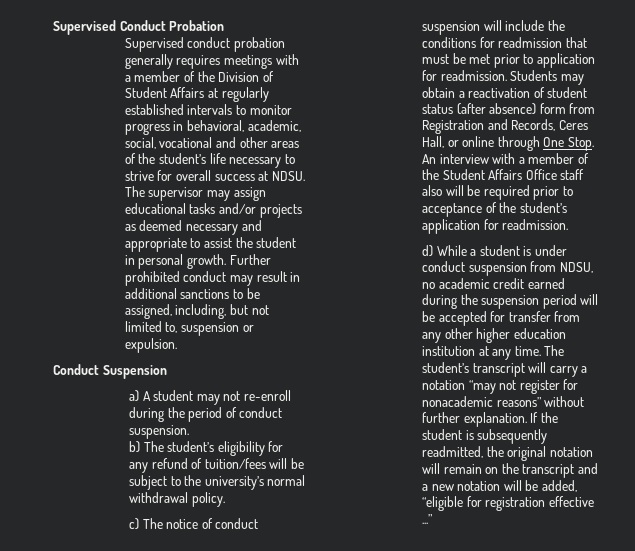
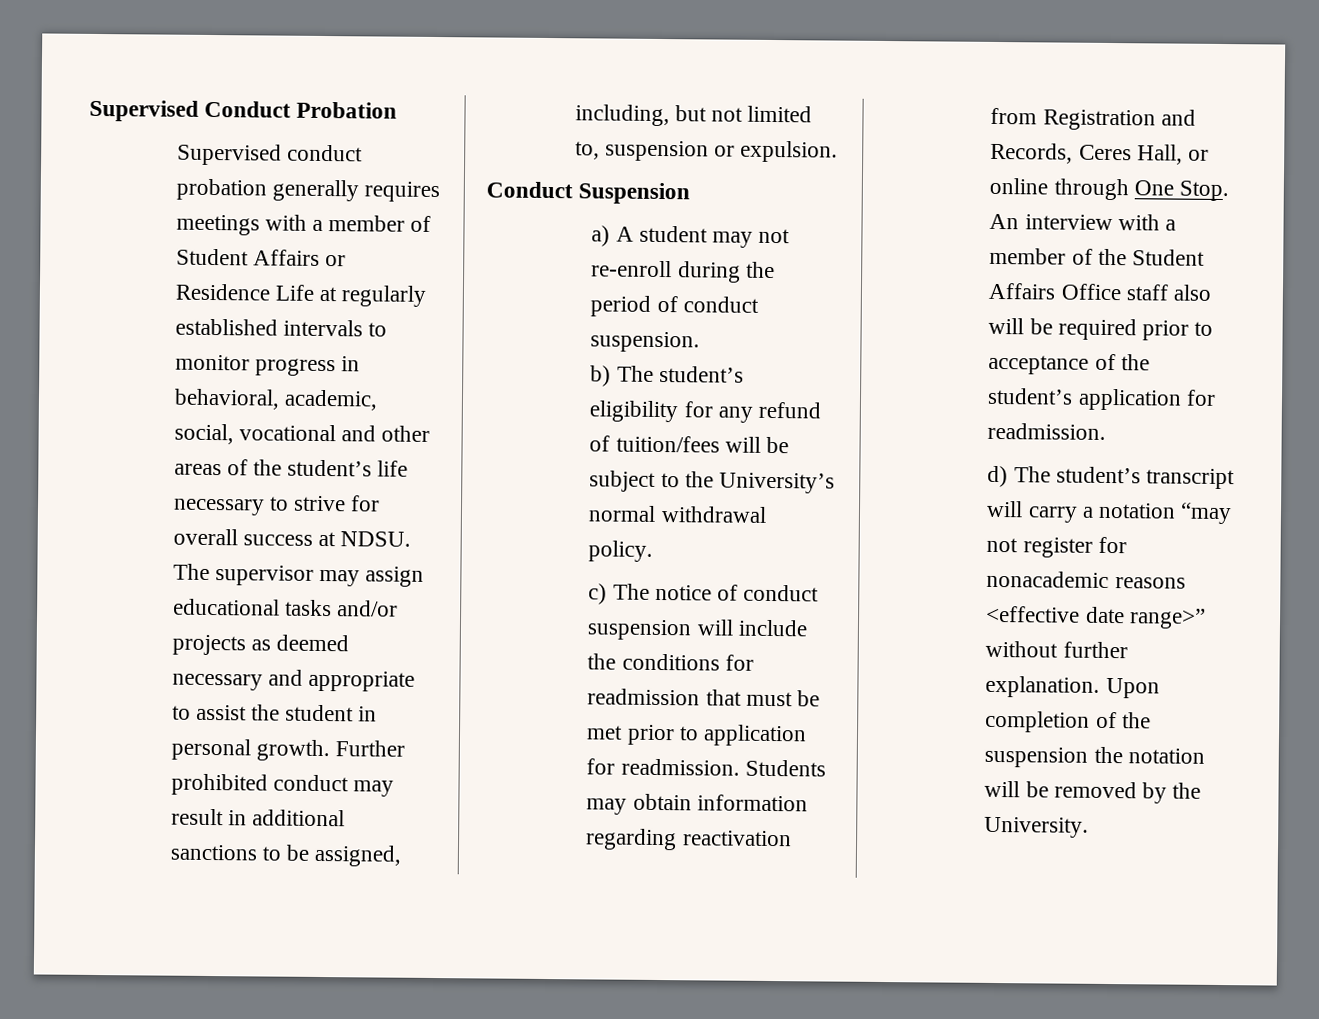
[197,71,275,82] [124,87,205,98] the Division of Student Affairs -> [175,248,346,267] [174,283,314,301] Student Affairs or Residence Life
[204,476,264,490] university’s -> [718,472,835,494] University’s
[458,87,588,98] [421,103,566,115] a reactivation of student status (after absence) form -> [696,794,808,812] [585,828,792,851] information regarding reactivation
[436,245,568,256] [421,261,593,276] [421,278,565,289] [421,294,599,309] [421,311,581,326] [421,328,566,343] [421,346,541,360] While a student is under conduct suspension from NDSU, no academic credit earned during the suspension period will be accepted for transfer from any other higher education institution at any time. -> (1009, 476) none
[496,396,585,407] [421,412,558,427] [421,429,548,444] [421,446,593,461] [421,463,599,478] [421,480,578,492] [421,496,594,511] [421,514,433,524] reasons” without further explanation. If the student is subsequently readmitted, the original notation will remain on the transcript and a new notation will be added, “eligible for registration effective ...” -> [1114,577,1186,589] [986,605,1206,629] [985,640,1128,659] [985,675,1160,699] [985,710,1151,733] [984,746,1205,768] [984,780,1202,804] [984,816,1090,838] reasons <effective date range>” without further explanation. Upon completion of the suspension the notation will be removed by the University.

